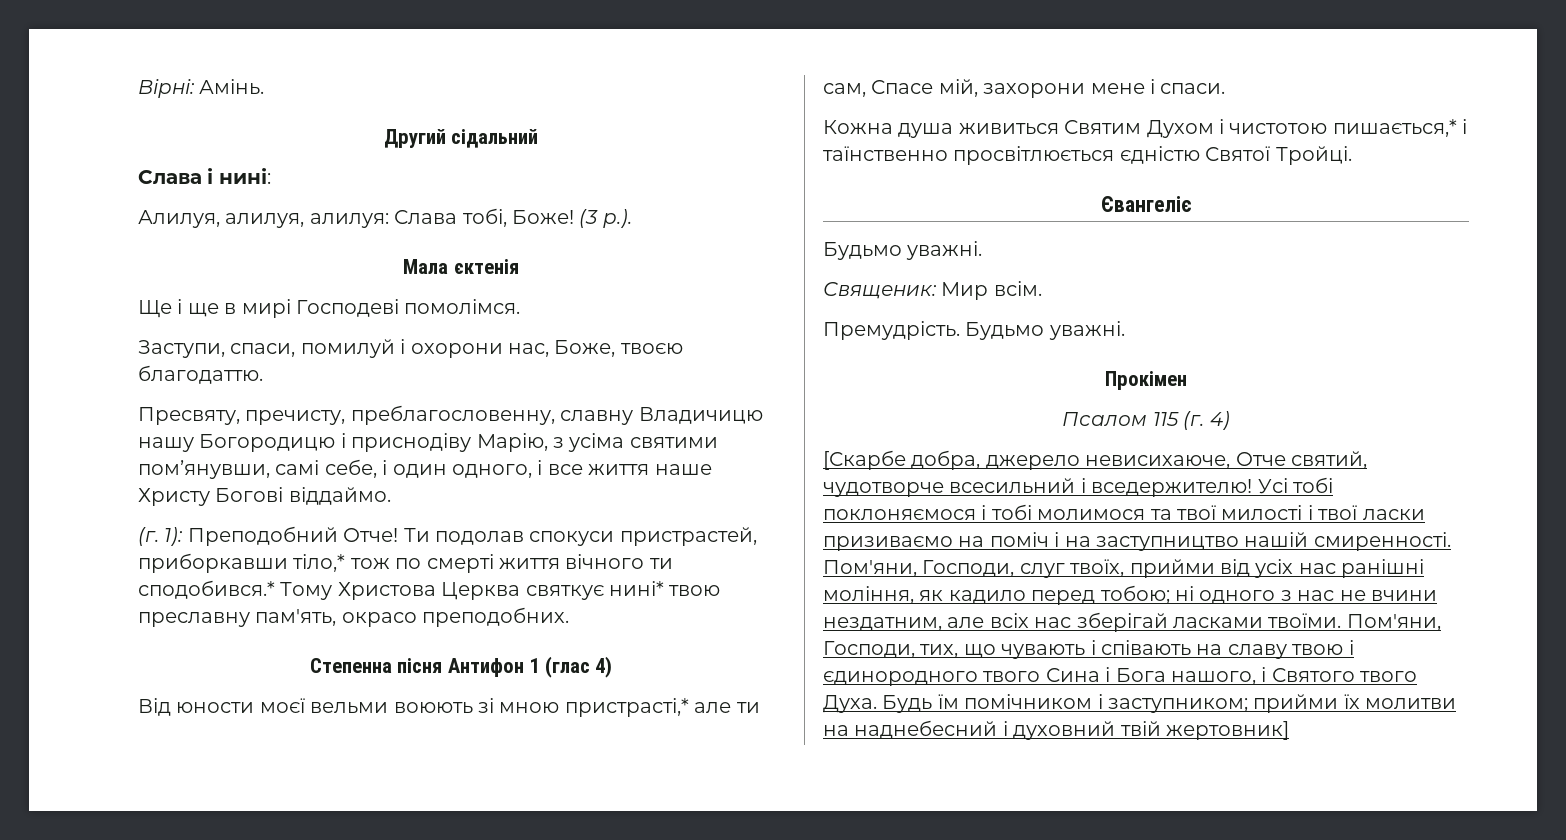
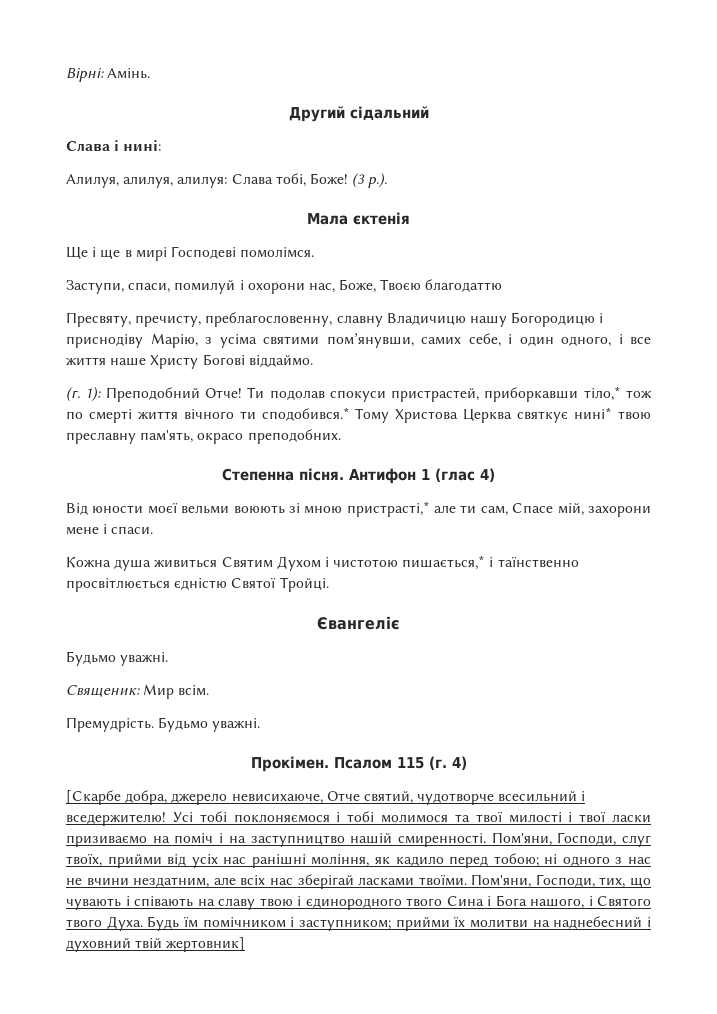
[620,343,683,354] [138,365,263,384] твоєю благодаттю. -> [380,279,503,292] Твоєю благодаттю
[275,460,320,475] самі -> [421,337,461,345] самих
[397,658,443,673] пісня -> [299,468,344,481] пісня.
[1105,371,1187,390] Прокімен // -> [250,756,329,772] Прокімен.

